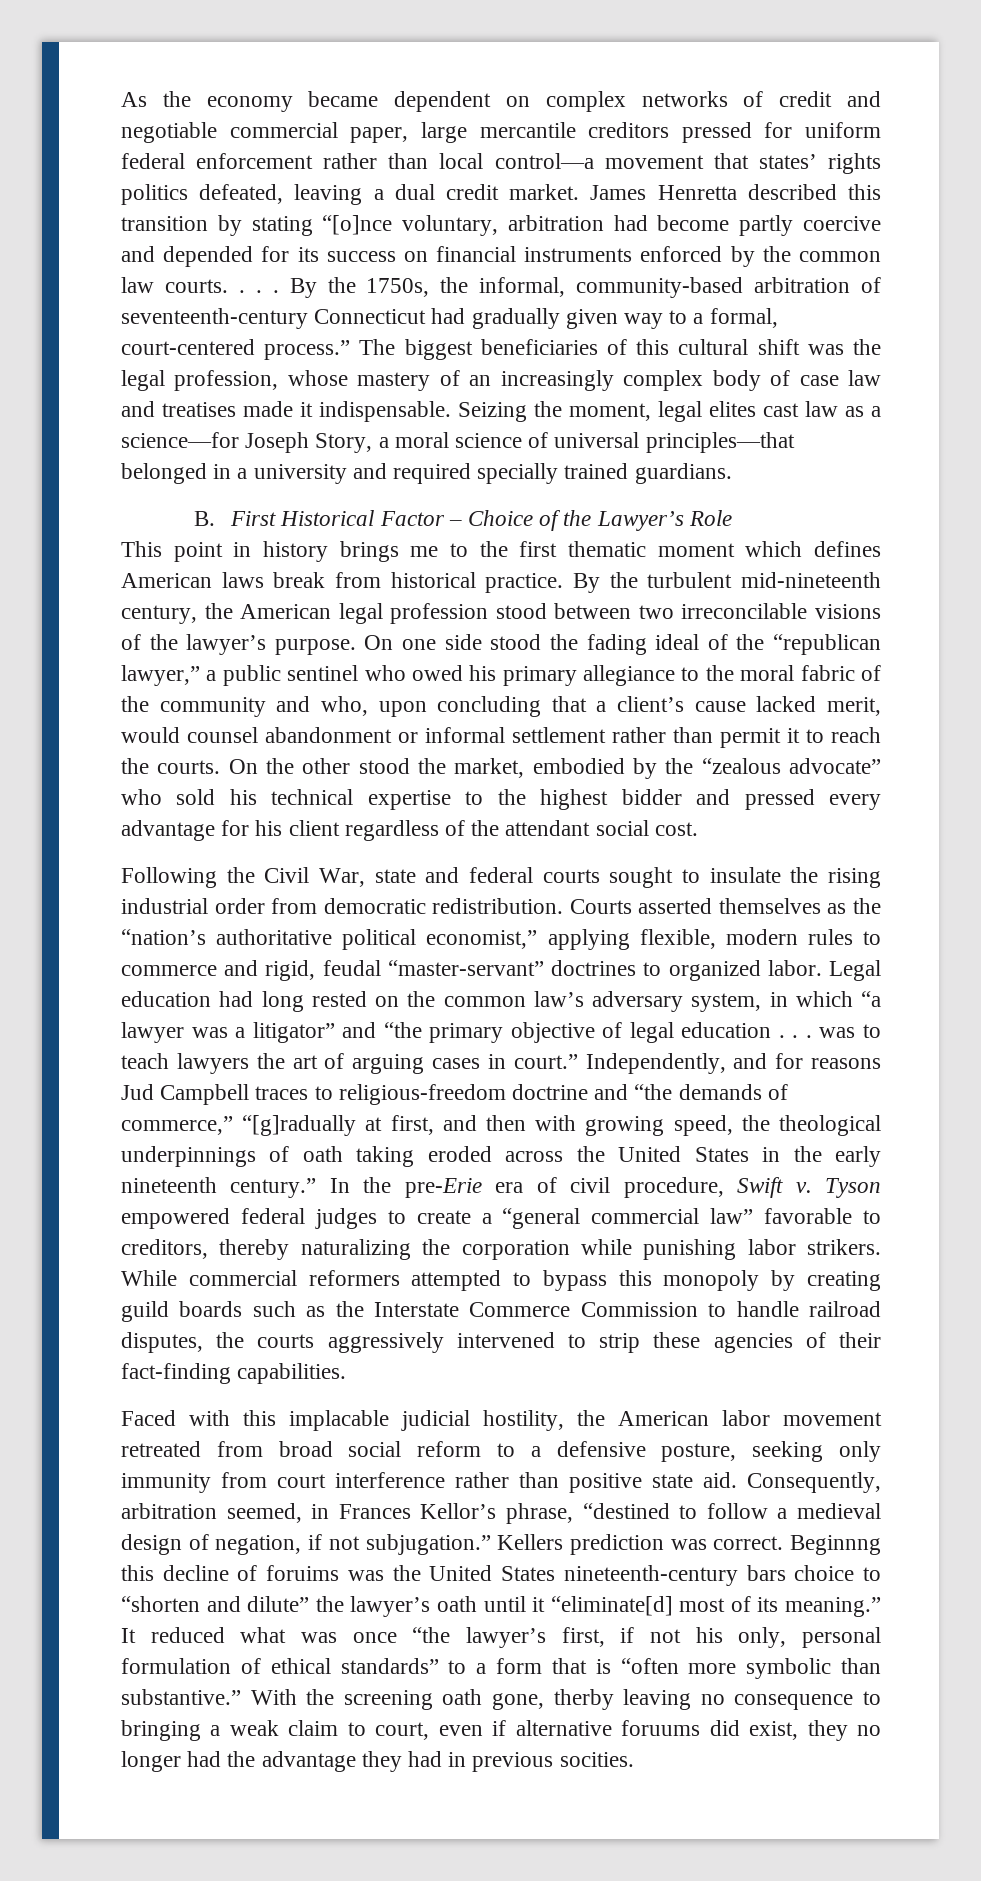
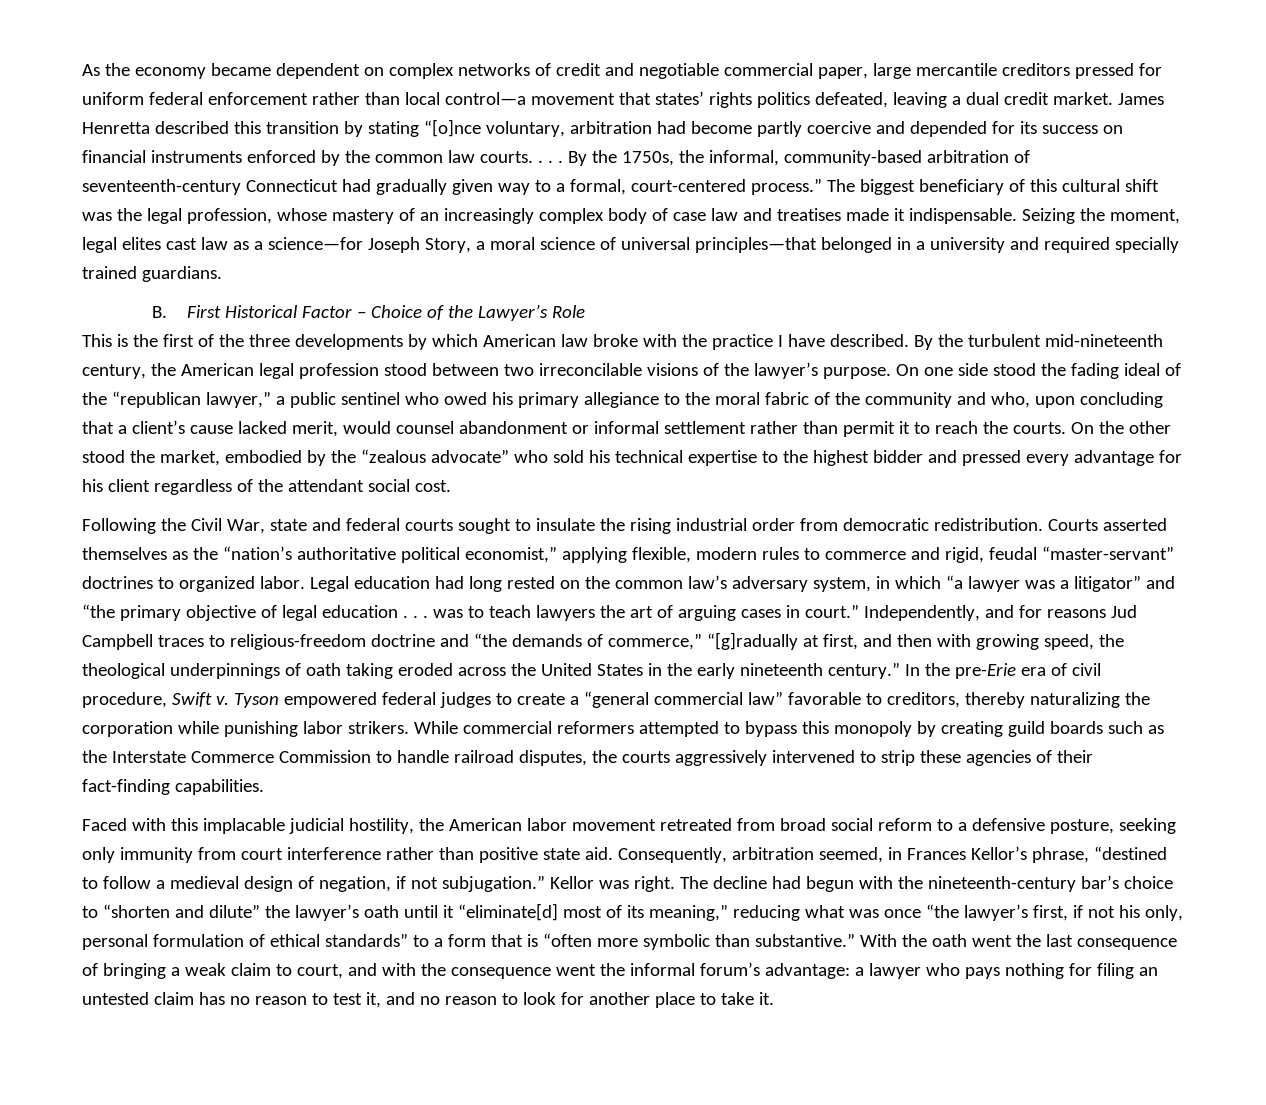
[480,339,598,355] beneficiaries -> [918,179,1004,195] beneficiary
[173,541,881,562] [121,572,564,593] point in history brings me to the first thematic moment which defines American laws break from historical practice. -> [116,334,909,350] is the first of the three developments by which American law broke with the practice I have described.
[497,1534,882,1555] [121,1565,786,1586] Kellers prediction was correct. Beginnng this decline of foruims was the United States nineteenth-century bars -> [549,875,1119,892] Kellor was right. The decline had begun with the nineteenth-century bar’s
[785,1597,882,1617] [121,1627,225,1643] meaning.” It reduced -> [648,904,800,921] meaning,” reducing
[343,1689,882,1710] screening oath gone, therby leaving no consequence to -> [931,934,1177,950] [82,963,98,976] oath went the last consequence of
[438,1720,881,1741] [121,1751,634,1772] even if alternative foruums did exist, they no longer had the advantage they had in previous socities. -> [347,962,1158,979] [82,992,774,1008] and with the consequence went the informal forum’s advantage: a lawyer who pays nothing for filing an untested claim has no reason to test it, and no reason to look for another place to take it.

